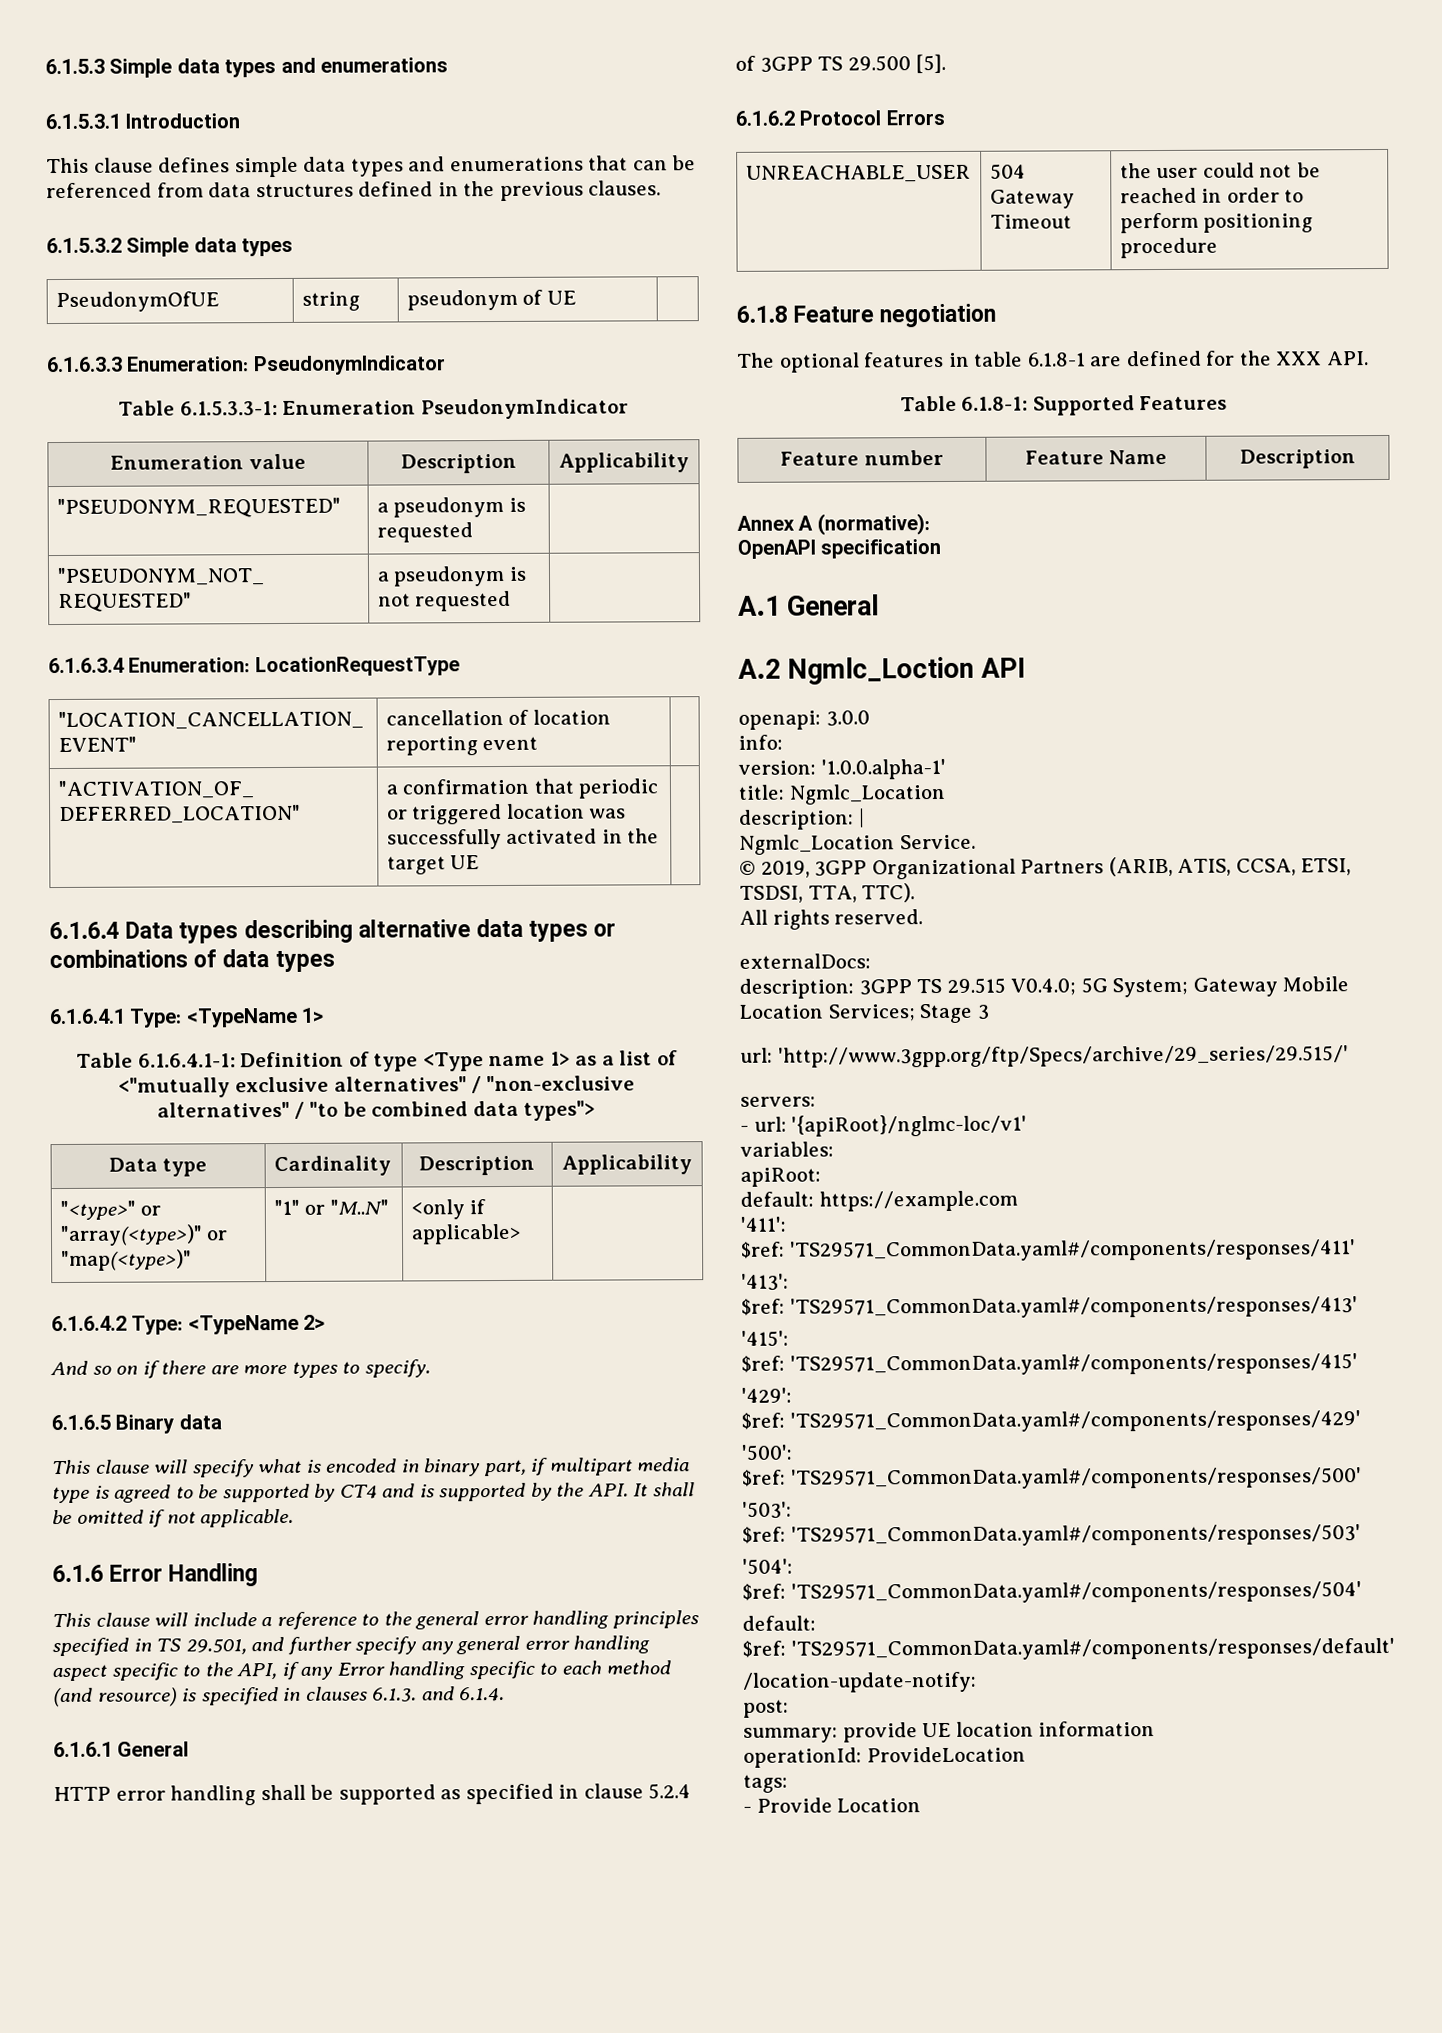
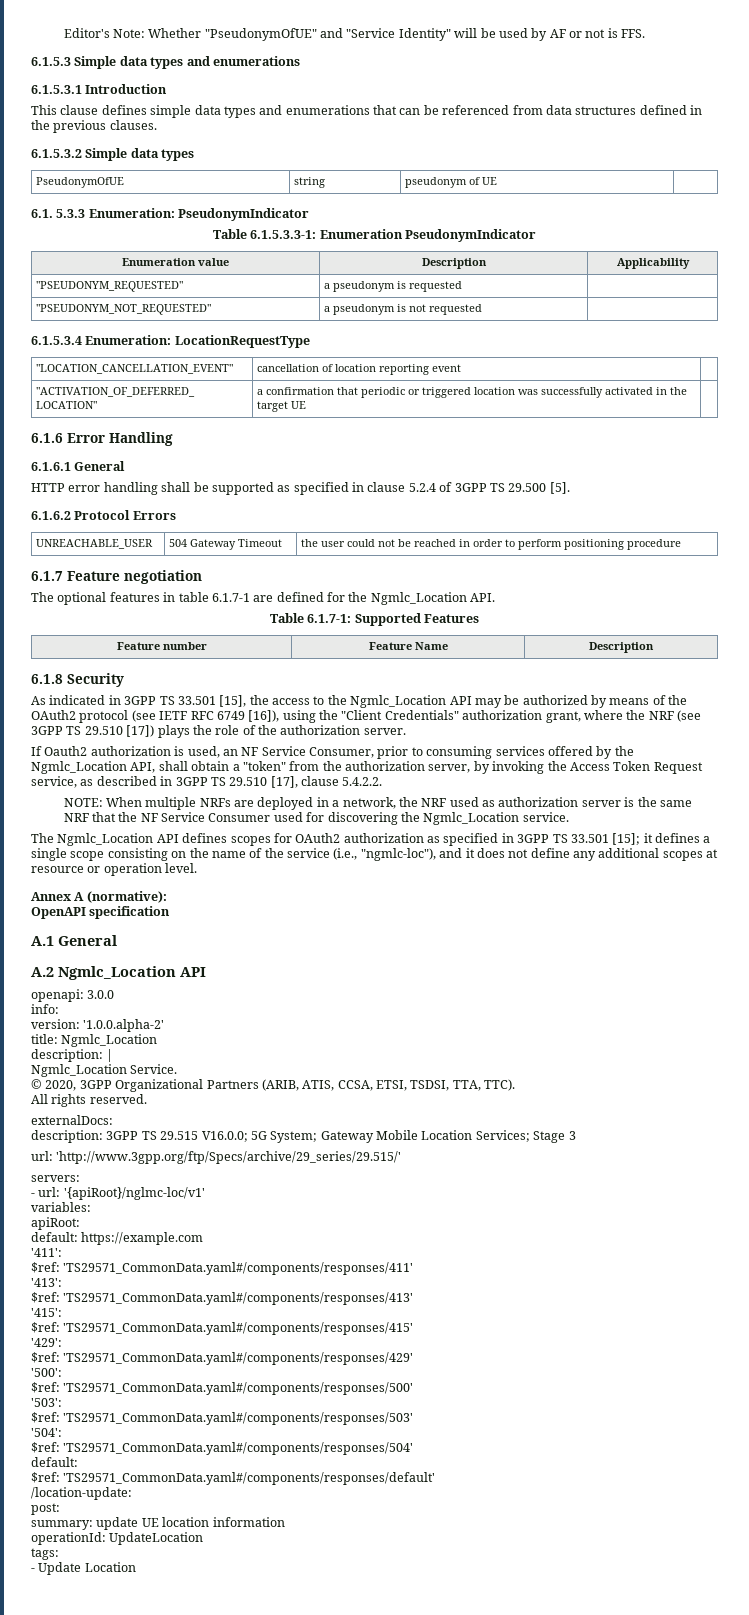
(45, 66) none -> [63,28,646,41] Editor's Note: Whether "PseudonymOfUE" and "Service Identity" will be used by AF or not is FFS. //
[47,356,123,373] 6.1.6.3.3 -> [31,209,86,218] 6.1. 5.3.3
[48,657,125,674] 6.1.6.3.4 -> [31,336,82,345] 6.1.5.3.4
[49,918,617,944] [49,949,335,973] [49,1007,325,1028] [76,1050,678,1072] [118,1075,635,1098] [156,1100,597,1121] [108,1157,208,1177] [273,1155,391,1177] [419,1155,535,1176] [562,1154,692,1175] [59,1200,162,1221] [59,1224,229,1247] [60,1249,192,1272] [273,1199,389,1216] [410,1199,487,1220] [410,1223,521,1245] [51,1314,326,1335] [50,1359,431,1379] [51,1414,222,1434] [52,1457,691,1478] [52,1482,696,1504] [52,1508,295,1528] [52,1563,259,1587] [52,1610,699,1631] [52,1635,651,1657] [52,1660,672,1682] [53,1686,506,1708] 6.1.6.4 Data types describing alternative data types or combinations of data types // 6.1.6.4.1 Type: <TypeName 1> // Table 6.1.6.4.1-1: Definition of type <Type name 1> as a list of <"mutually exclusive alternatives" / "non-exclusive alternatives" / "to be combined data types"> // Data type | Cardinality | Description | Applicability // "<type>" or "array(<type>)" or "map(<type>)" | "1" or "M..N" | <only if applicable> | // 6.1.6.4.2 Type: <TypeName 2> // And so on if there are more types to specify. // 6.1.6.5 Binary data // This clause will specify what is encoded in binary part, if multipart media type is agreed to be supported by CT4 and is supported by the API. It shall be omitted if not applicable. // 6.1.6 Error Handling // This clause will include a reference to the general error handling principles specified in TS 29.501, and further specify any general error handling aspect specific to the API, if any Error handling specific to each method (and resource) is specified in clauses 6.1.3. and 6.1.4. -> [31,432,173,446] 6.1.6 Error Handling
[736,305,788,323] 6.1.8 -> [31,571,63,581] 6.1.7
[1026,352,1086,367] 6.1.8-1 -> [211,593,250,602] 6.1.7-1
[1275,351,1323,366] XXX -> [370,592,467,605] Ngmlc_Location
[961,396,1029,411] 6.1.8-1: -> [307,614,352,623] 6.1.7-1:
(1356, 459) none -> [31,673,124,687] [31,695,688,708] [31,710,701,723] [31,725,406,738] [31,746,634,759] [31,761,703,774] [31,776,383,788] [63,797,692,810] [63,812,569,825] [31,833,711,846] [31,848,719,861] [31,863,198,876] // 6.1.8 Security // As indicated in 3GPP TS 33.501 [15], the access to the Ngmlc_Location API may be authorized by means of the OAuth2 protocol (see IETF RFC 6749 [16]), using the "Client Credentials" authorization grant, where the NRF (see 3GPP TS 29.510 [17]) plays the role of the authorization server. // If Oauth2 authorization is used, an NF Service Consumer, prior to consuming services offered by the Ngmlc_Location API, shall obtain a "token" from the authorization server, by invoking the Access Token Request service, as described in 3GPP TS 29.510 [17], clause 5.4.2.2. // NOTE: When multiple NRFs are deployed in a network, the NRF used as authorization server is the same NRF that the NF Service Consumer used for discovering the Ngmlc_Location service. // The Ngmlc_Location API defines scopes for OAuth2 authorization as specified in 3GPP TS 33.501 [15]; it defines a single scope consisting on the name of the service (i.e., "ngmlc-loc"), and it does not define any additional scopes at resource or operation level.
[787,656,975,685] Ngmlc_Loction -> [58,966,176,980] Ngmlc_Location
[820,758,946,780] '1.0.0.alpha-1' -> [83,1019,165,1032] '1.0.0.alpha-2'
[760,860,810,878] 2019, -> [45,1080,77,1091] 2020,
[1010,978,1077,996] V0.4.0; -> [201,1131,248,1142] V16.0.0;
[742,1671,977,1693] /location-update-notify: -> [31,1487,132,1500] /location-update:
[842,1722,918,1743] provide -> [96,1517,139,1530] update
[866,1746,1026,1763] ProvideLocation -> [109,1532,204,1545] UpdateLocation
[756,1797,833,1813] Provide -> [38,1562,82,1575] Update

